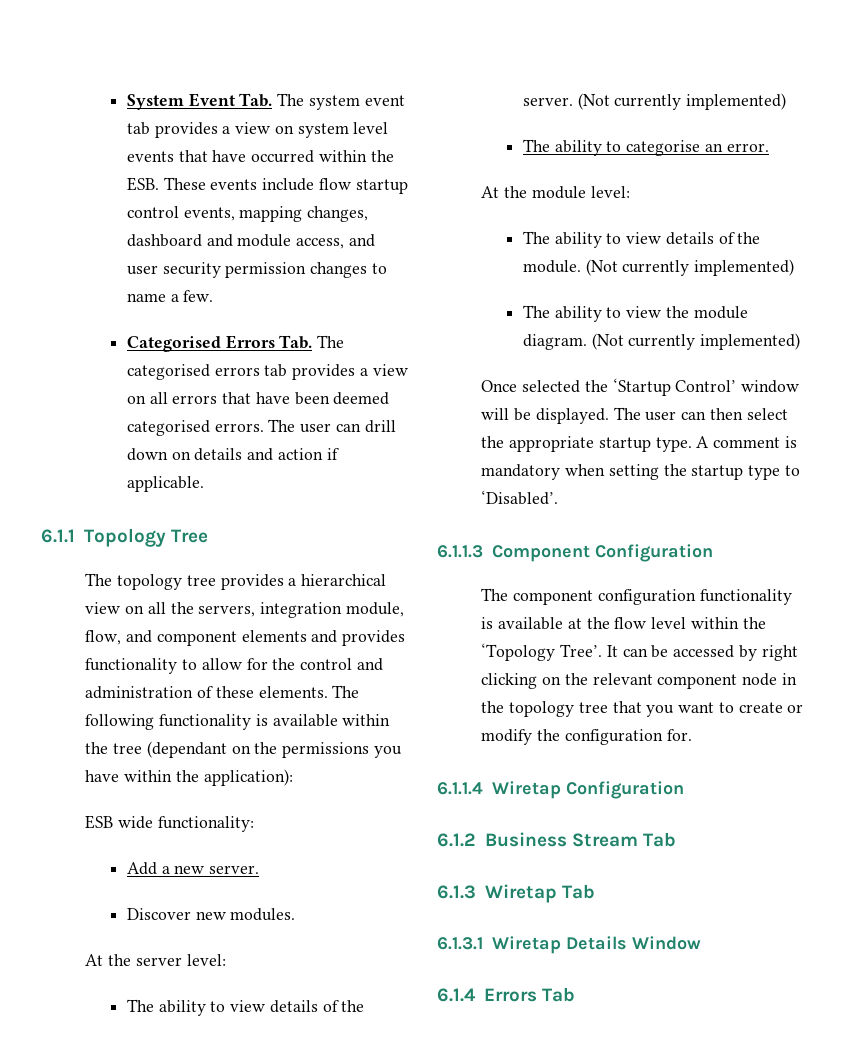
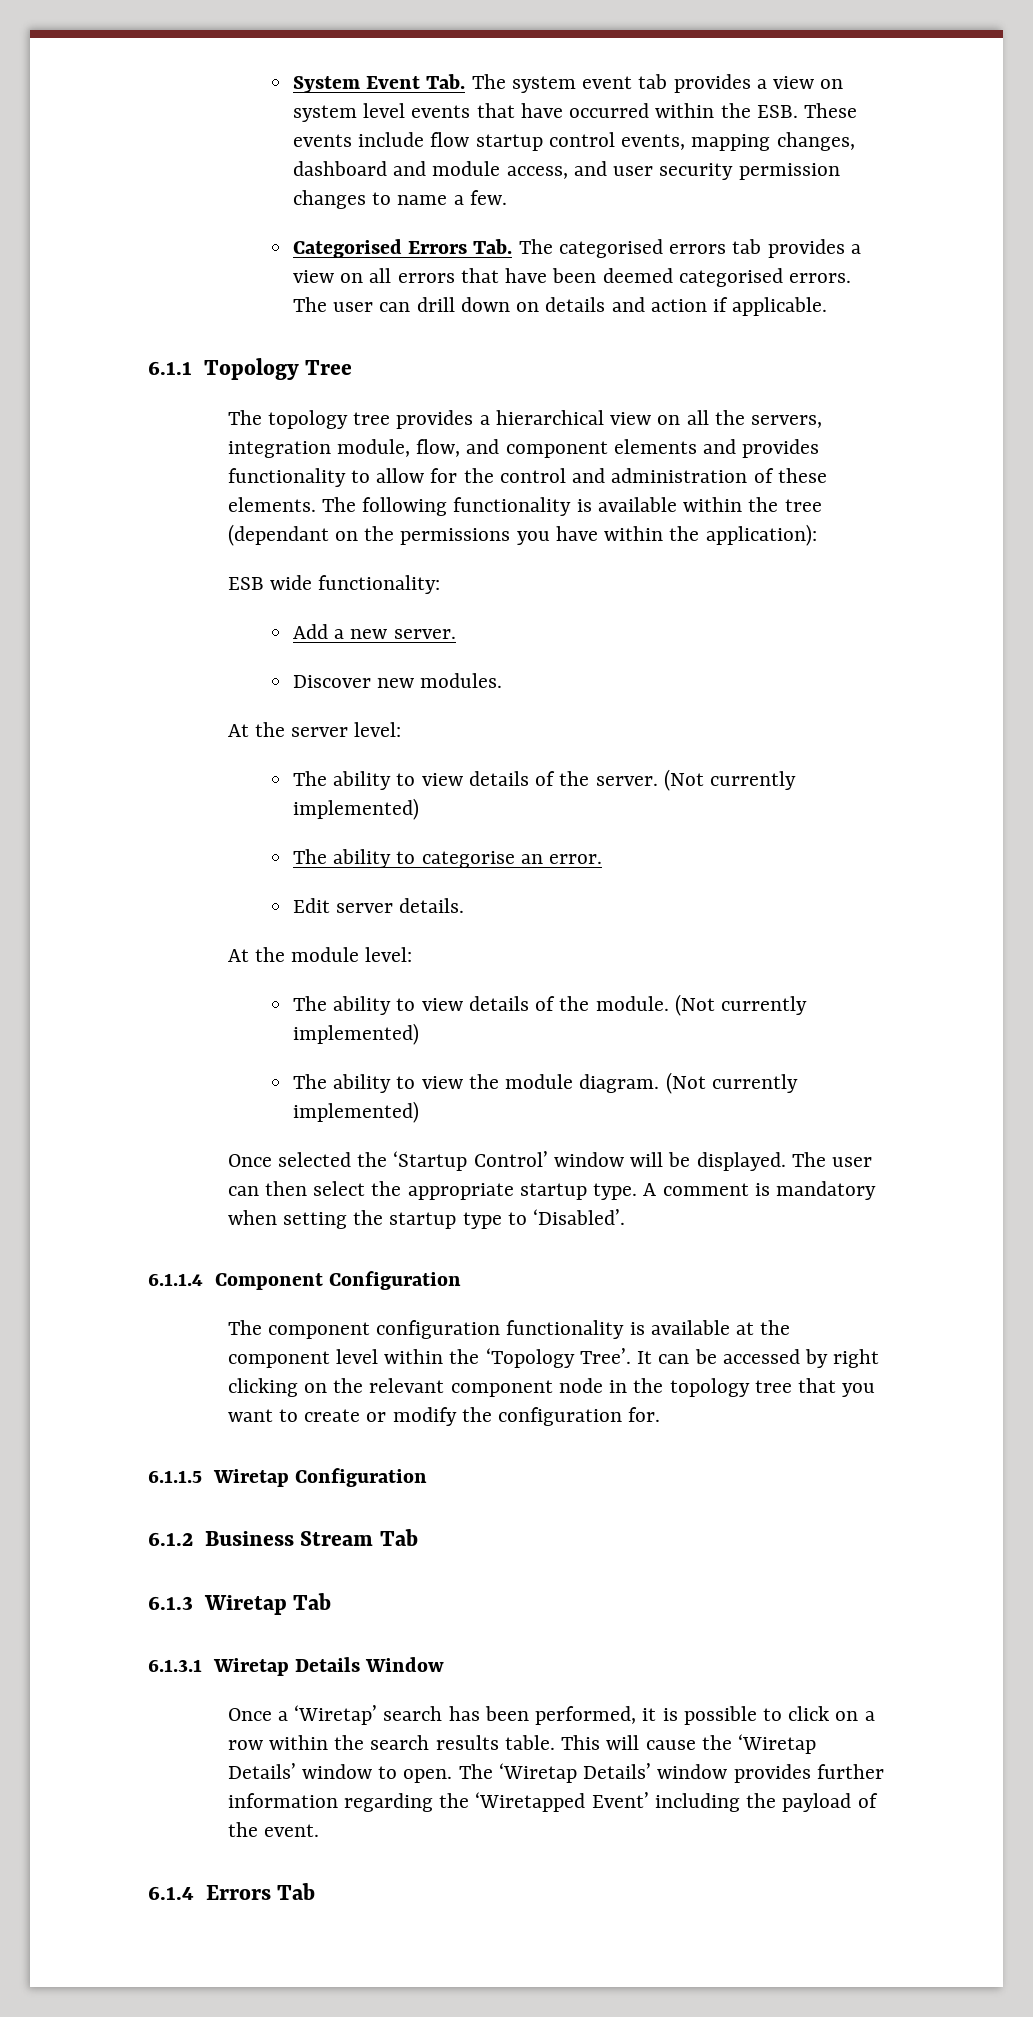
(769, 147) none -> [293,898,465,913] // Edit server details.
[437,545,483,558] 6.1.1.3 -> [148,1273,203,1286] 6.1.1.4
[614,617,647,629] flow -> [227,1351,330,1368] component
[437,782,483,795] 6.1.1.4 -> [148,1470,202,1483] 6.1.1.5
(701, 943) none -> [227,1705,875,1725] [227,1734,816,1754] [227,1763,884,1783] [227,1792,878,1812] [227,1822,320,1837] // Once a ‘Wiretap’ search has been performed, it is possible to click on a row within the search results table. This will cause the ‘Wiretap Details’ window to open. The ‘Wiretap Details’ window provides further information regarding the ‘Wiretapped Event’ including the payload of the event.

